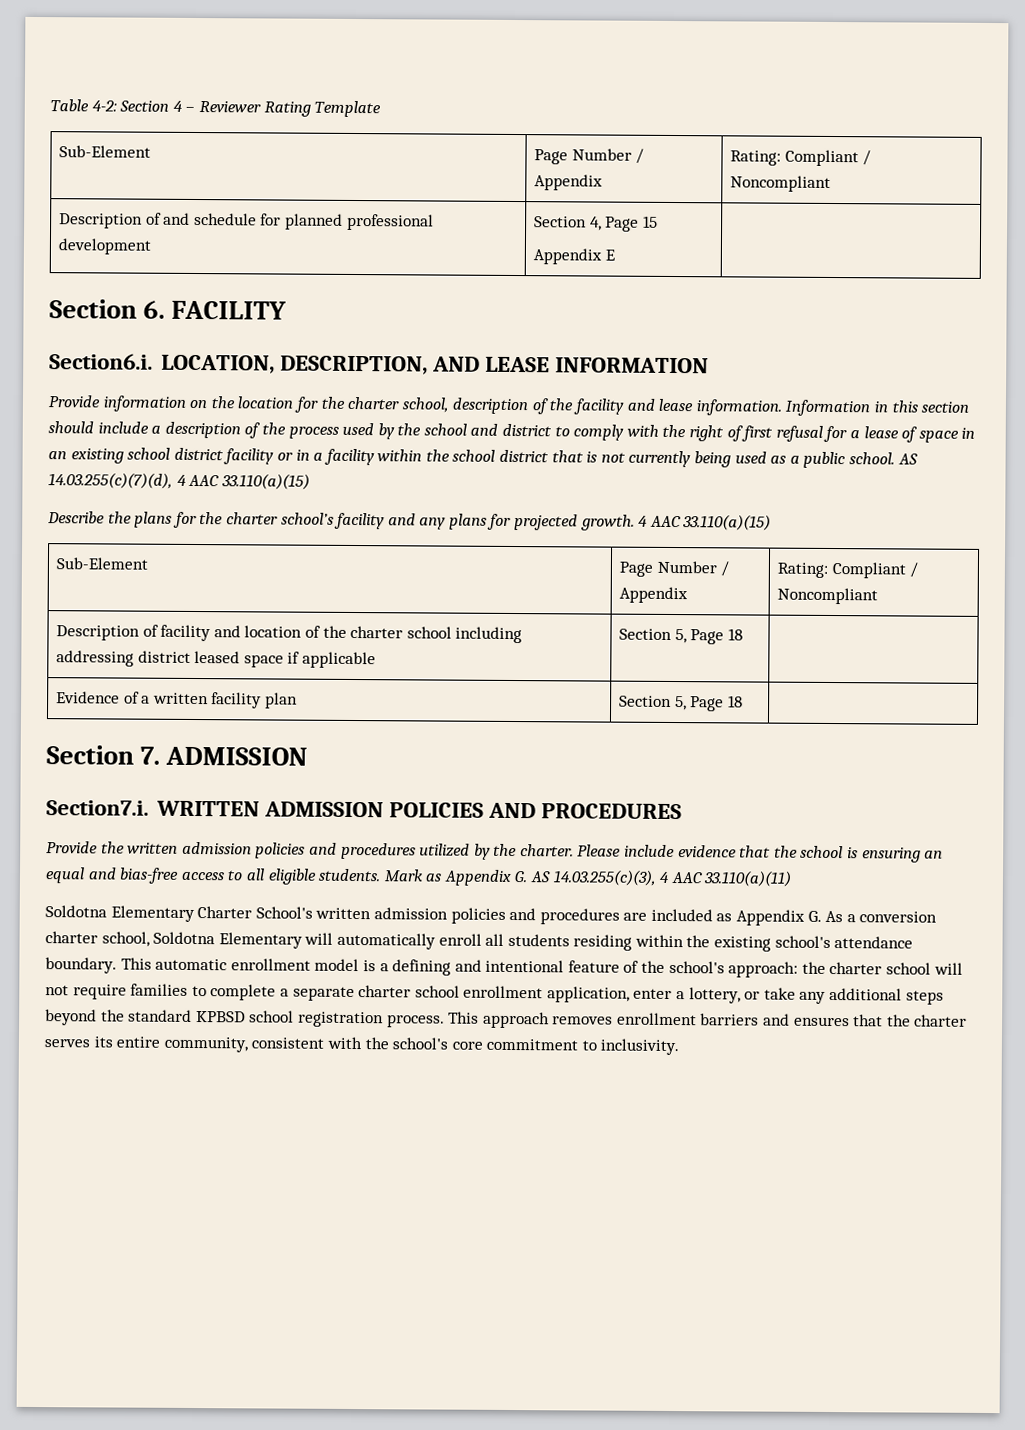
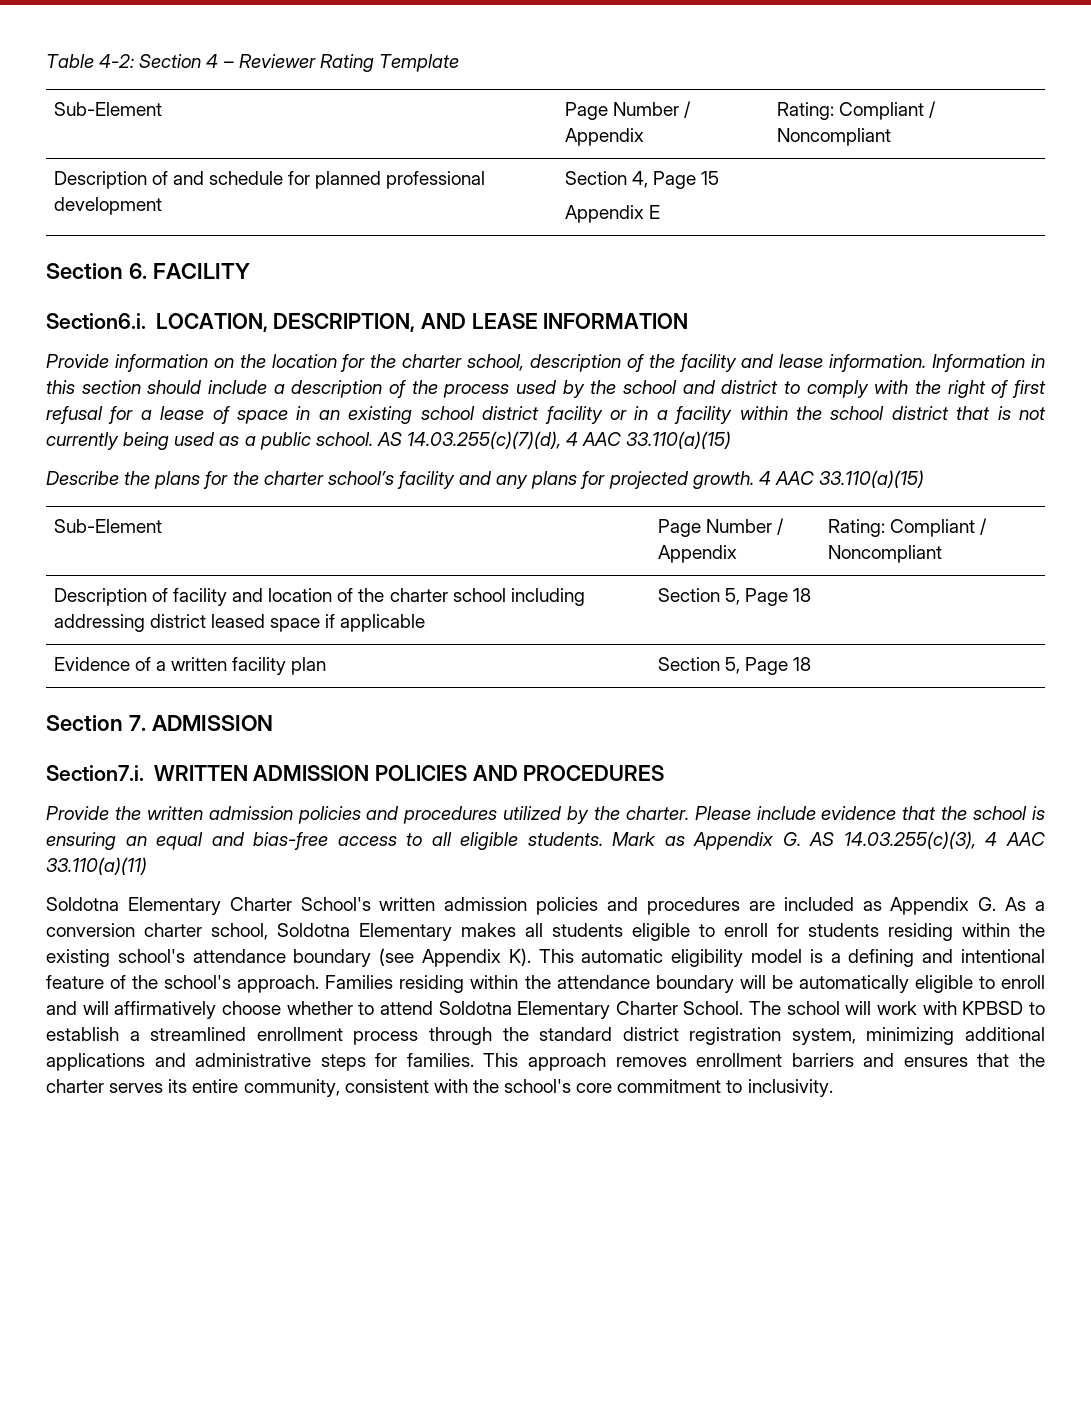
[304,932,505,950] will automatically enroll all -> [461,923,799,941] makes all students eligible to enroll for
[45,957,117,974] boundary. -> [293,948,531,967] boundary (see Appendix K).
[230,958,311,971] enrollment -> [671,949,744,967] eligibility
[728,961,963,978] [45,983,944,1005] [45,1009,445,1028] approach: the charter school will not require families to complete a separate charter school enrollment application, enter a lottery, or take any additional steps beyond the standard KPBSD school registration process. -> [237,975,1045,993] [46,1001,1045,1019] [46,1027,1045,1045] [46,1053,474,1071] approach. Families residing within the attendance boundary will be automatically eligible to enroll and will affirmatively choose whether to attend Soldotna Elementary Charter School. The school will work with KPBSD to establish a streamlined enrollment process through the standard district registration system, minimizing additional applications and administrative steps for families.

